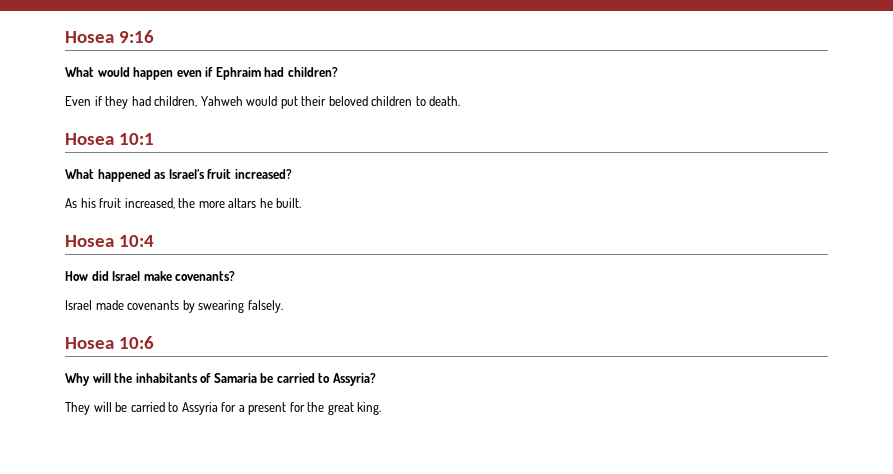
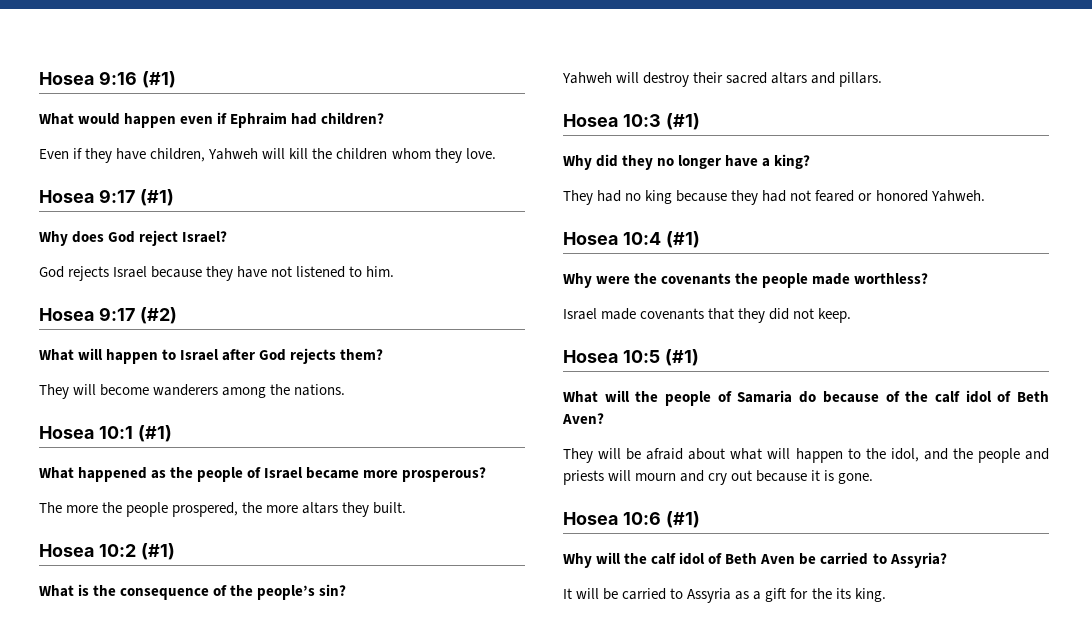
(154, 36) none -> [141,71,176,88] (#1)
[131,96,151,106] had -> [116,148,147,160] have
[246,96,461,109] would put their beloved children to death. -> [262,148,496,163] [39,189,174,206] [39,230,228,246] [39,266,395,281] [39,307,177,324] [39,348,384,364] [39,384,346,399] will kill the children whom they love. // Hosea 9:17 (#1) // Why does God reject Israel? // God rejects Israel because they have not listened to him. // Hosea 9:17 (#2) // What will happen to Israel after God rejects them? // They will become wanderers among the nations.
(154, 139) none -> [137,425,172,442] (#1)
[168,169,292,179] [65,198,175,209] Israel’s fruit increased? // As his fruit increased, -> [170,467,487,482] [39,502,239,517] the people of Israel became more prosperous? // The more the people prospered,
[259,198,273,208] he -> [342,502,370,517] they
[118,235,154,247] [65,271,236,281] [65,300,283,313] 10:4 // How did Israel make covenants? // Israel made covenants by swearing falsely. -> [98,543,175,560] [39,584,347,600] [562,72,883,87] [563,113,700,130] [563,154,811,170] [563,190,985,205] [563,231,700,248] [563,273,929,288] [563,308,852,323] [563,349,699,366] [563,390,1049,406] [562,413,604,424] [563,448,1049,463] [563,470,874,485] 10:2 (#1) // What is the consequence of the people’s sin? // Yahweh will destroy their sacred altars and pillars. // Hosea 10:3 (#1) // Why did they no longer have a king? // They had no king because they had not feared or honored Yahweh. // Hosea 10:4 (#1) // Why were the covenants the people made worthless? // Israel made covenants that they did not keep. // Hosea 10:5 (#1) // What will the people of Samaria do because of the calf idol of Beth Aven? // They will be afraid about what will happen to the idol, and the people and priests will mourn and cry out because it is gone.
(154, 342) none -> [665,511,700,528] (#1)
[135,373,257,383] inhabitants of Samaria -> [651,552,796,565] calf idol of Beth Aven
[65,402,90,415] They -> [563,588,572,599] It
[221,402,287,415] for a present -> [735,588,787,602] as a gift
[327,402,354,415] great -> [835,588,851,599] its

